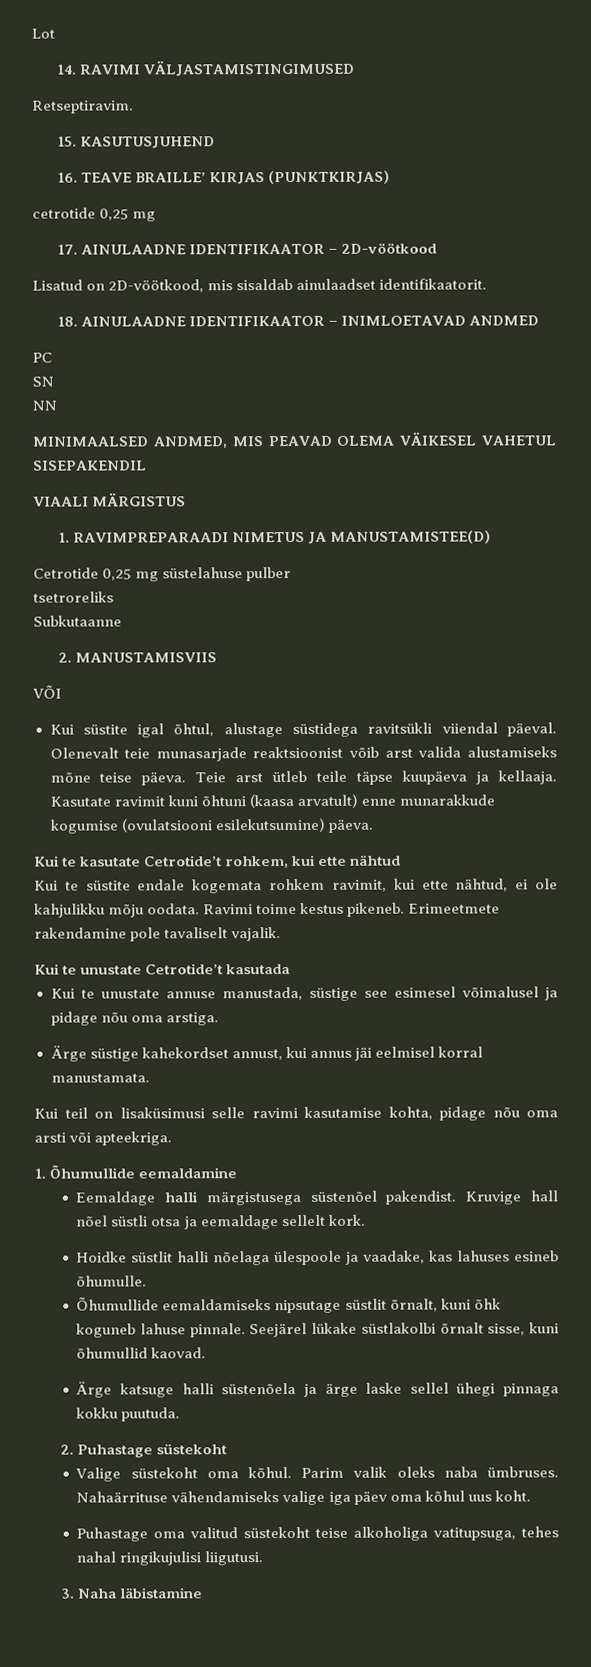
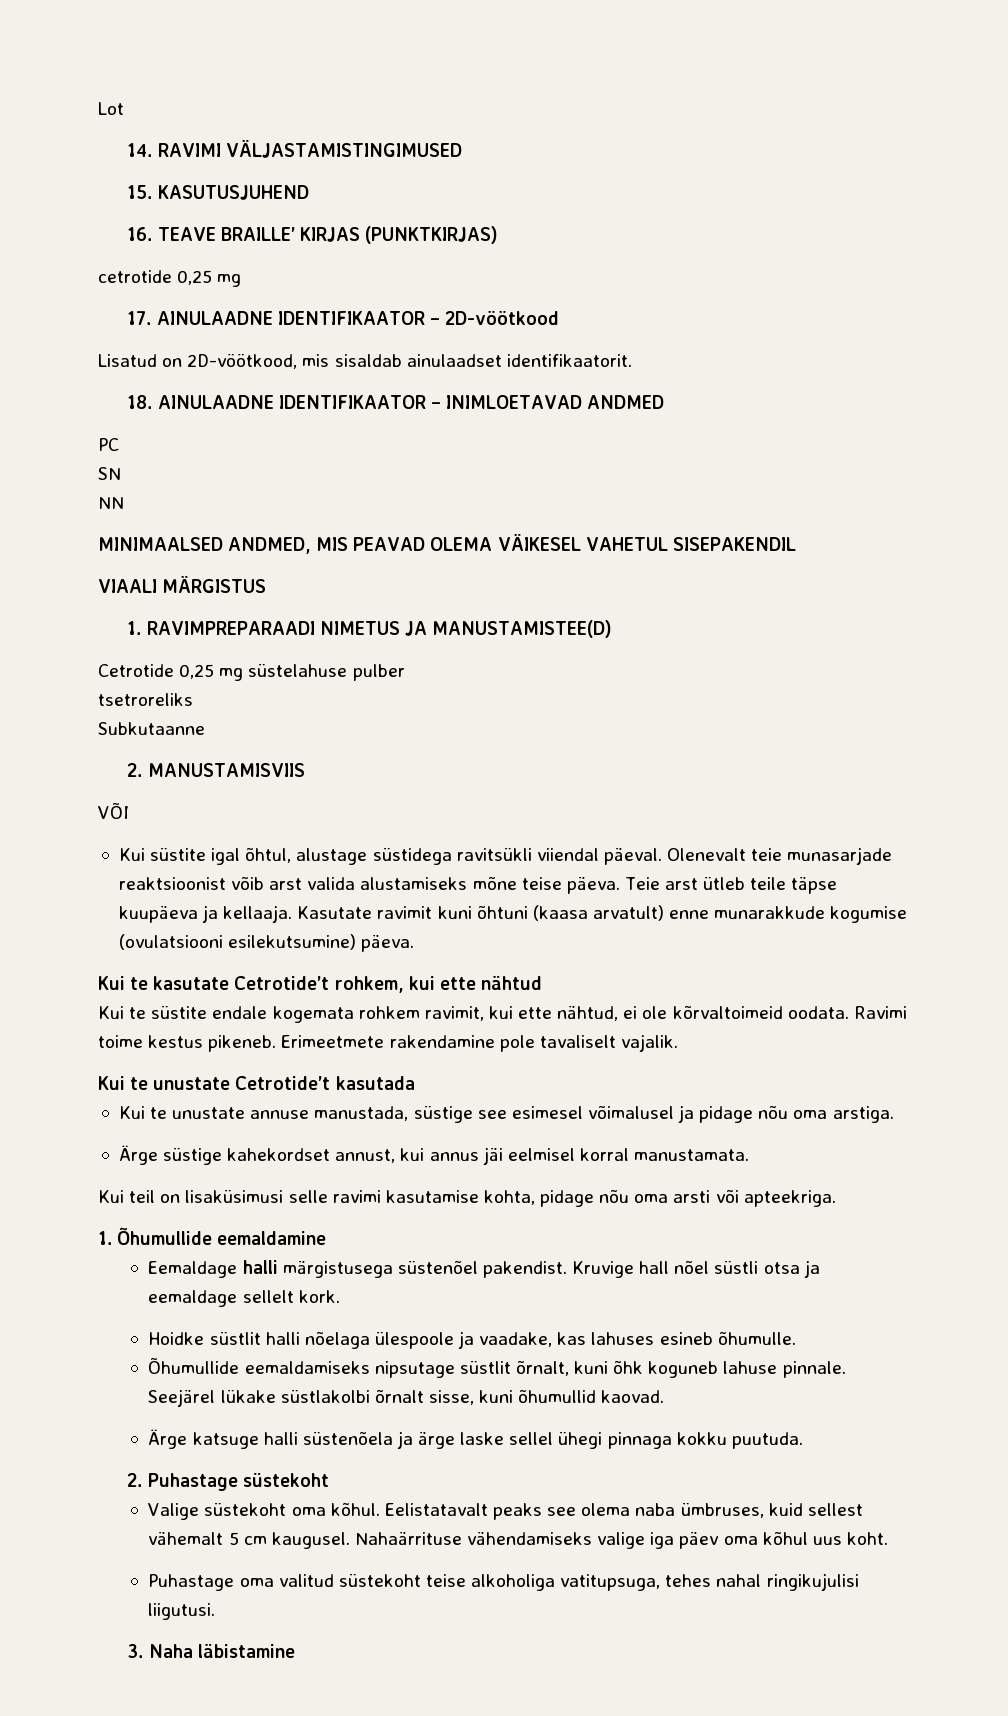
[32,100,134,114] // Retseptiravim. -> (462, 148) none
[34,903,145,918] kahjulikku mõju -> [672,1005,783,1019] kõrvaltoimeid
[301,1466,560,1478] Parim valik oleks naba ümbruses. -> [384,1503,863,1520] [148,1532,350,1549] Eelistatavalt peaks see olema naba ümbruses, kuid sellest vähemalt 5 cm kaugusel.

